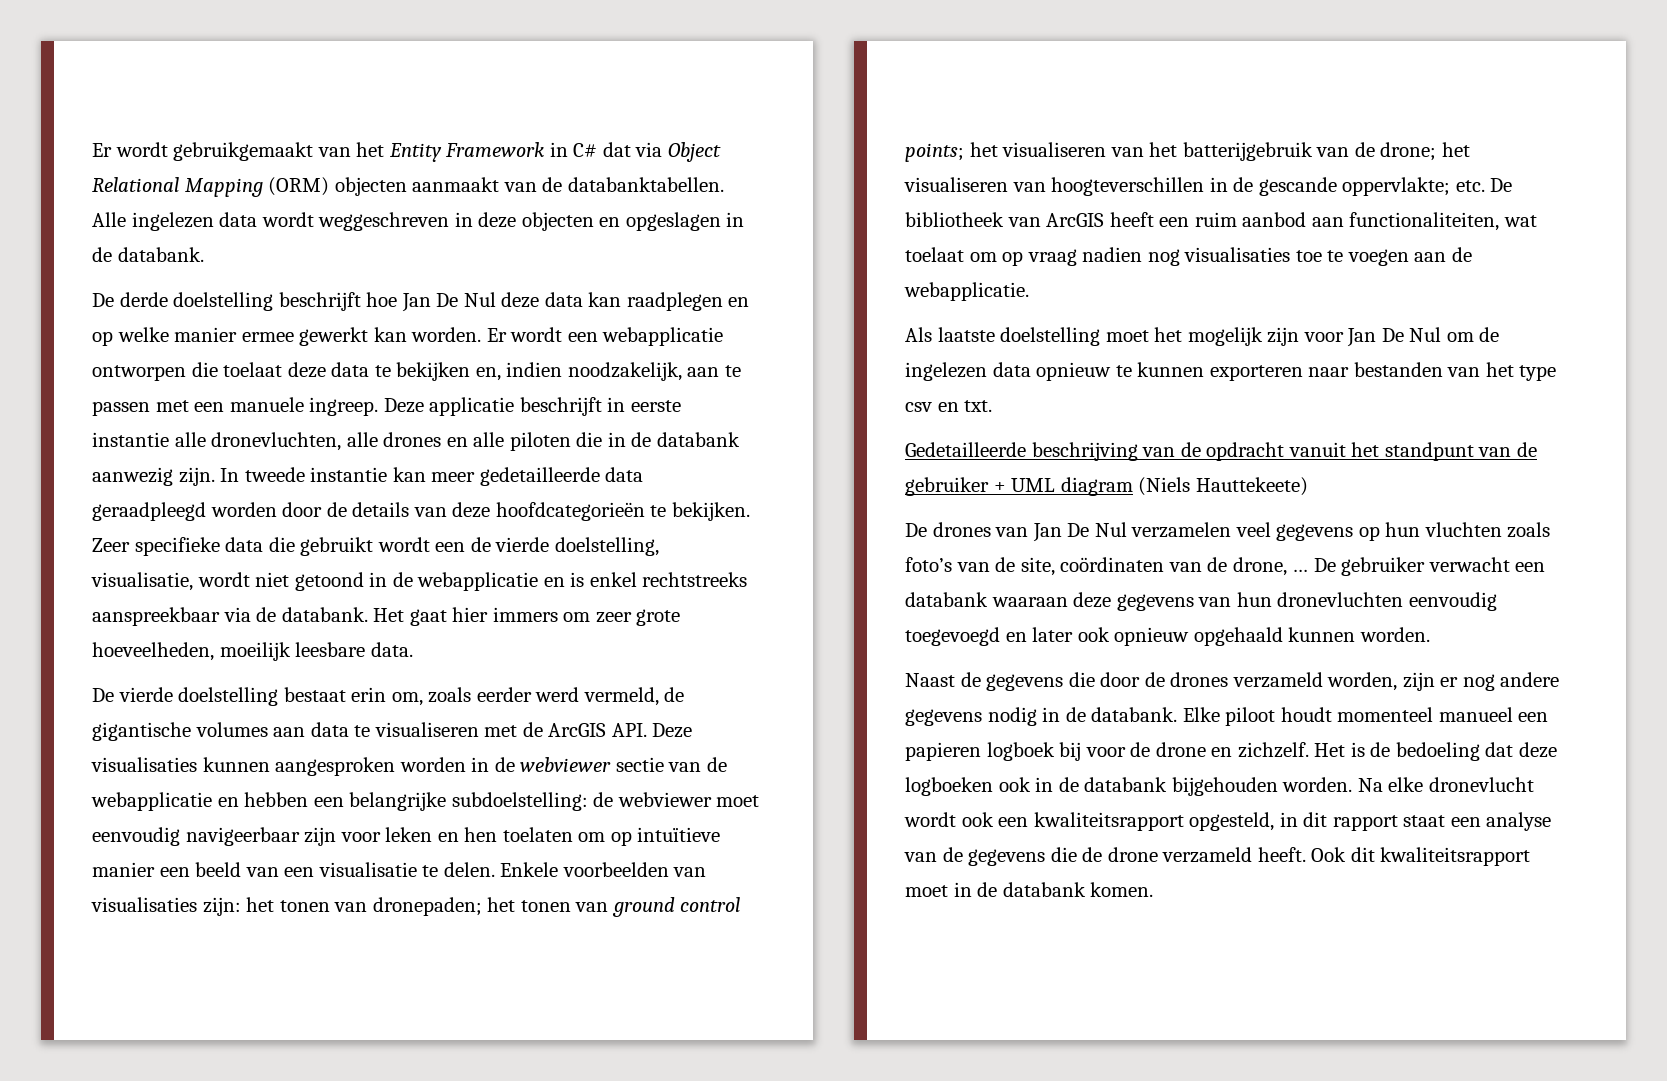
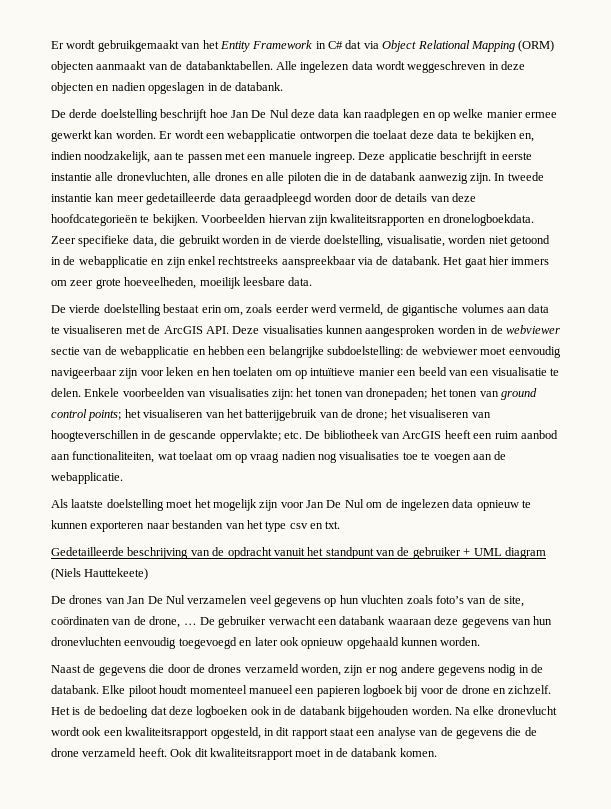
(621, 222) none -> [111,82,146,91] nadien
(750, 511) none -> [201,214,534,226] Voorbeelden hiervan zijn kwaliteitsrapporten en dronelogboekdata.
[225,537,264,552] data -> [132,235,157,247] data,
[377,537,466,552] wordt een -> [221,235,273,244] worden in
[197,572,250,587] wordt -> [448,235,487,244] worden
[570,572,585,587] is -> [166,257,186,268] zijn

